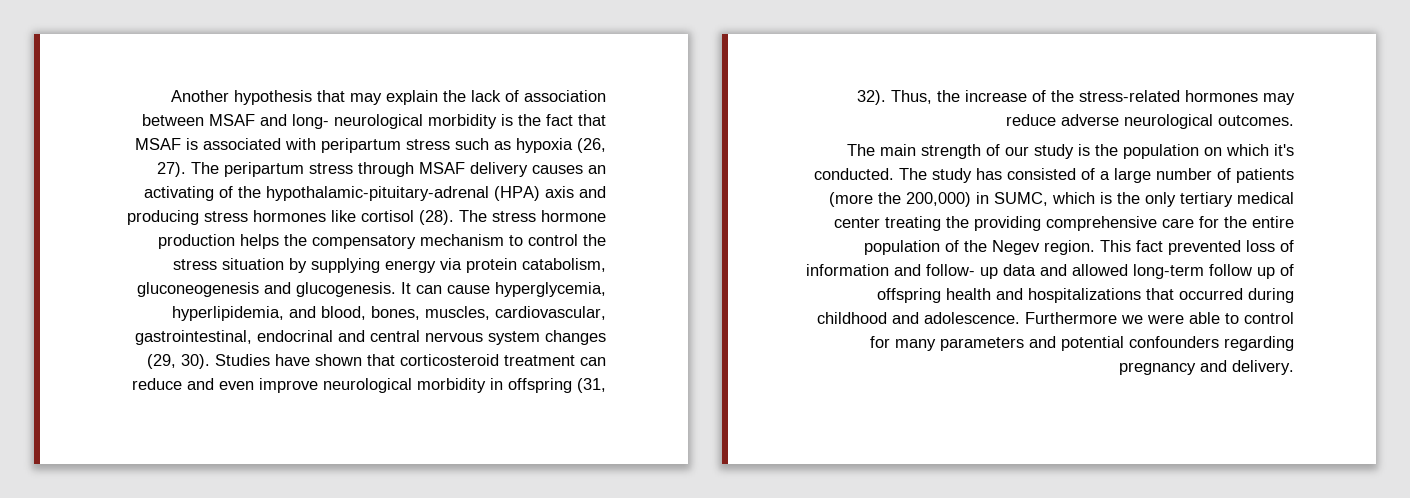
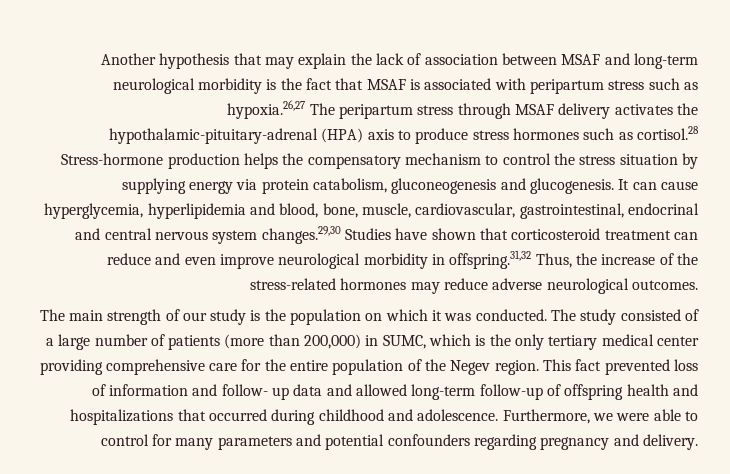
[292,114,329,129] long- -> [634,53,699,69] long-term
[516,138,606,153] [157,162,186,177] hypoxia (26, 27). -> [227,100,306,119] hypoxia.26,27
[532,165,606,174] [144,186,606,201] [127,210,606,225] causes an activating of the hypothalamic-pituitary-adrenal (HPA) axis and producing stress hormones like cortisol (28). The stress hormone -> [614,103,699,115] [109,126,700,144] [61,153,164,165] activates the hypothalamic-pituitary-adrenal (HPA) axis to produce stress hormones such as cortisol.28 Stress-hormone
[172,306,284,321] hyperlipidemia, -> [147,203,246,219] hyperlipidemia
[371,306,490,320] bones, muscles, -> [322,203,412,218] bone, muscle,
[545,330,606,345] [147,354,210,369] changes (29, 30). -> [261,226,341,244] changes.29,30
[508,378,606,393] [857,90,886,105] offspring (31, 32). -> [449,250,532,269] offspring.31,32
[1274,144,1294,156] it's -> [432,310,472,321] it was
[976,168,1002,180] has -> (617, 317) none
[878,192,901,204] the -> [268,334,300,346] than
[885,216,969,231] treating the -> (700, 341) none
[1209,264,1275,279] follow up -> [479,384,543,400] follow-up
[1025,312,1117,324] Furthermore -> [502,409,590,424] Furthermore,

